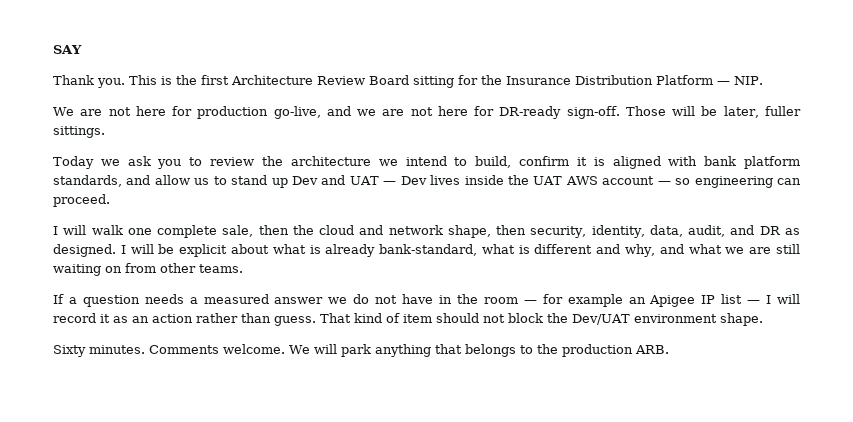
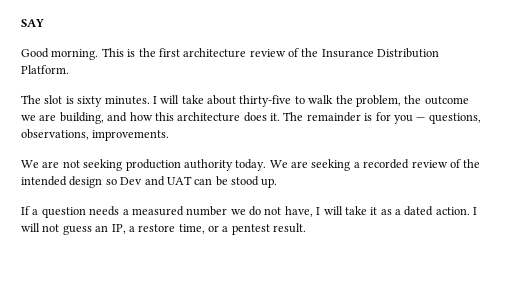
[53,75,125,88] Thank you. -> [21,48,99,60] Good morning.
[231,75,763,88] [53,106,802,119] [53,126,105,138] [53,156,801,169] [53,175,802,188] [53,194,110,207] [53,225,801,238] [53,244,800,257] [53,263,243,276] Architecture Review Board sitting for the Insurance Distribution Platform — NIP. // We are not here for production go-live, and we are not here for DR-ready sign-off. Those will be later, fuller sittings. // Today we ask you to review the architecture we intend to build, confirm it is aligned with bank platform standards, and allow us to stand up Dev and UAT — Dev lives inside the UAT AWS account — so engineering can proceed. // I will walk one complete sale, then the cloud and network shape, then security, identity, data, audit, and DR as designed. I will be explicit about what is already bank-standard, what is different and why, and what we are still waiting on from other teams. -> [183,48,440,58] [21,65,69,74] [21,95,469,107] [21,112,481,124] [21,129,170,141] [21,159,481,171] [21,176,278,188] architecture review of the Insurance Distribution Platform. // The slot is sixty minutes. I will take about thirty-five to walk the problem, the outcome we are building, and how this architecture does it. The remainder is for you — questions, observations, improvements. // We are not seeking production authority today. We are seeking a recorded review of the intended design so Dev and UAT can be stood up.
[274,297,324,304] answer -> [186,206,228,216] number
[402,294,801,307] [53,313,96,323] have in the room — for example an Apigee IP list — I will record -> [284,206,367,217] have, I will take
[132,313,763,326] [53,344,669,357] an action rather than guess. That kind of item should not block the Dev/UAT environment shape. // Sixty minutes. Comments welcome. We will park anything that belongs to the production ARB. -> [395,206,478,216] [21,223,307,235] a dated action. I will not guess an IP, a restore time, or a pentest result.

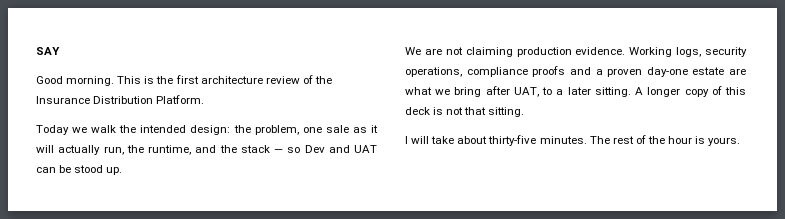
[21,95,469,107] [21,112,481,124] [21,129,170,141] [21,159,481,171] [21,176,103,188] The slot is sixty minutes. I will take about thirty-five to walk the problem, the outcome we are building, and how this architecture does it. The remainder is for you — questions, observations, improvements. // We are not seeking production authority today. We are seeking a recorded review of the intended design -> [36,125,378,135] [36,145,283,155] Today we walk the intended design: the problem, one sale as it will actually run, the runtime, and the stack —
[21,206,478,218] [21,223,307,235] If a question needs a measured number we do not have, I will take it as a dated action. I will not guess an IP, a restore time, or a pentest result. -> [405,47,747,57] [405,66,746,77] [405,86,746,97] [405,107,525,117] [405,135,741,146] We are not claiming production evidence. Working logs, security operations, compliance proofs and a proven day-one estate are what we bring after UAT, to a later sitting. A longer copy of this deck is not that sitting. // I will take about thirty-five minutes. The rest of the hour is yours.

